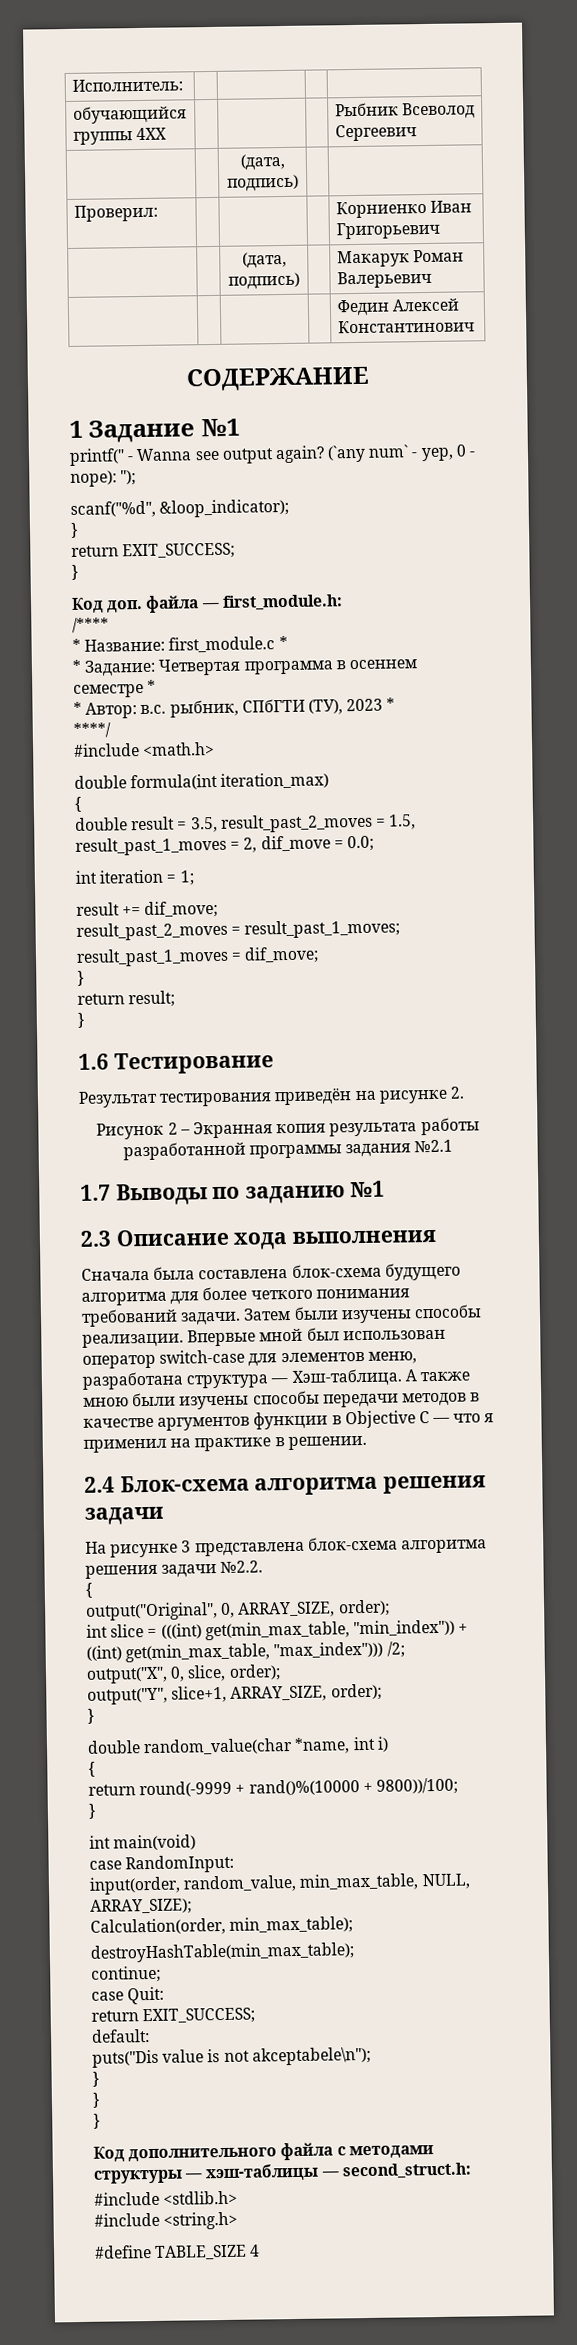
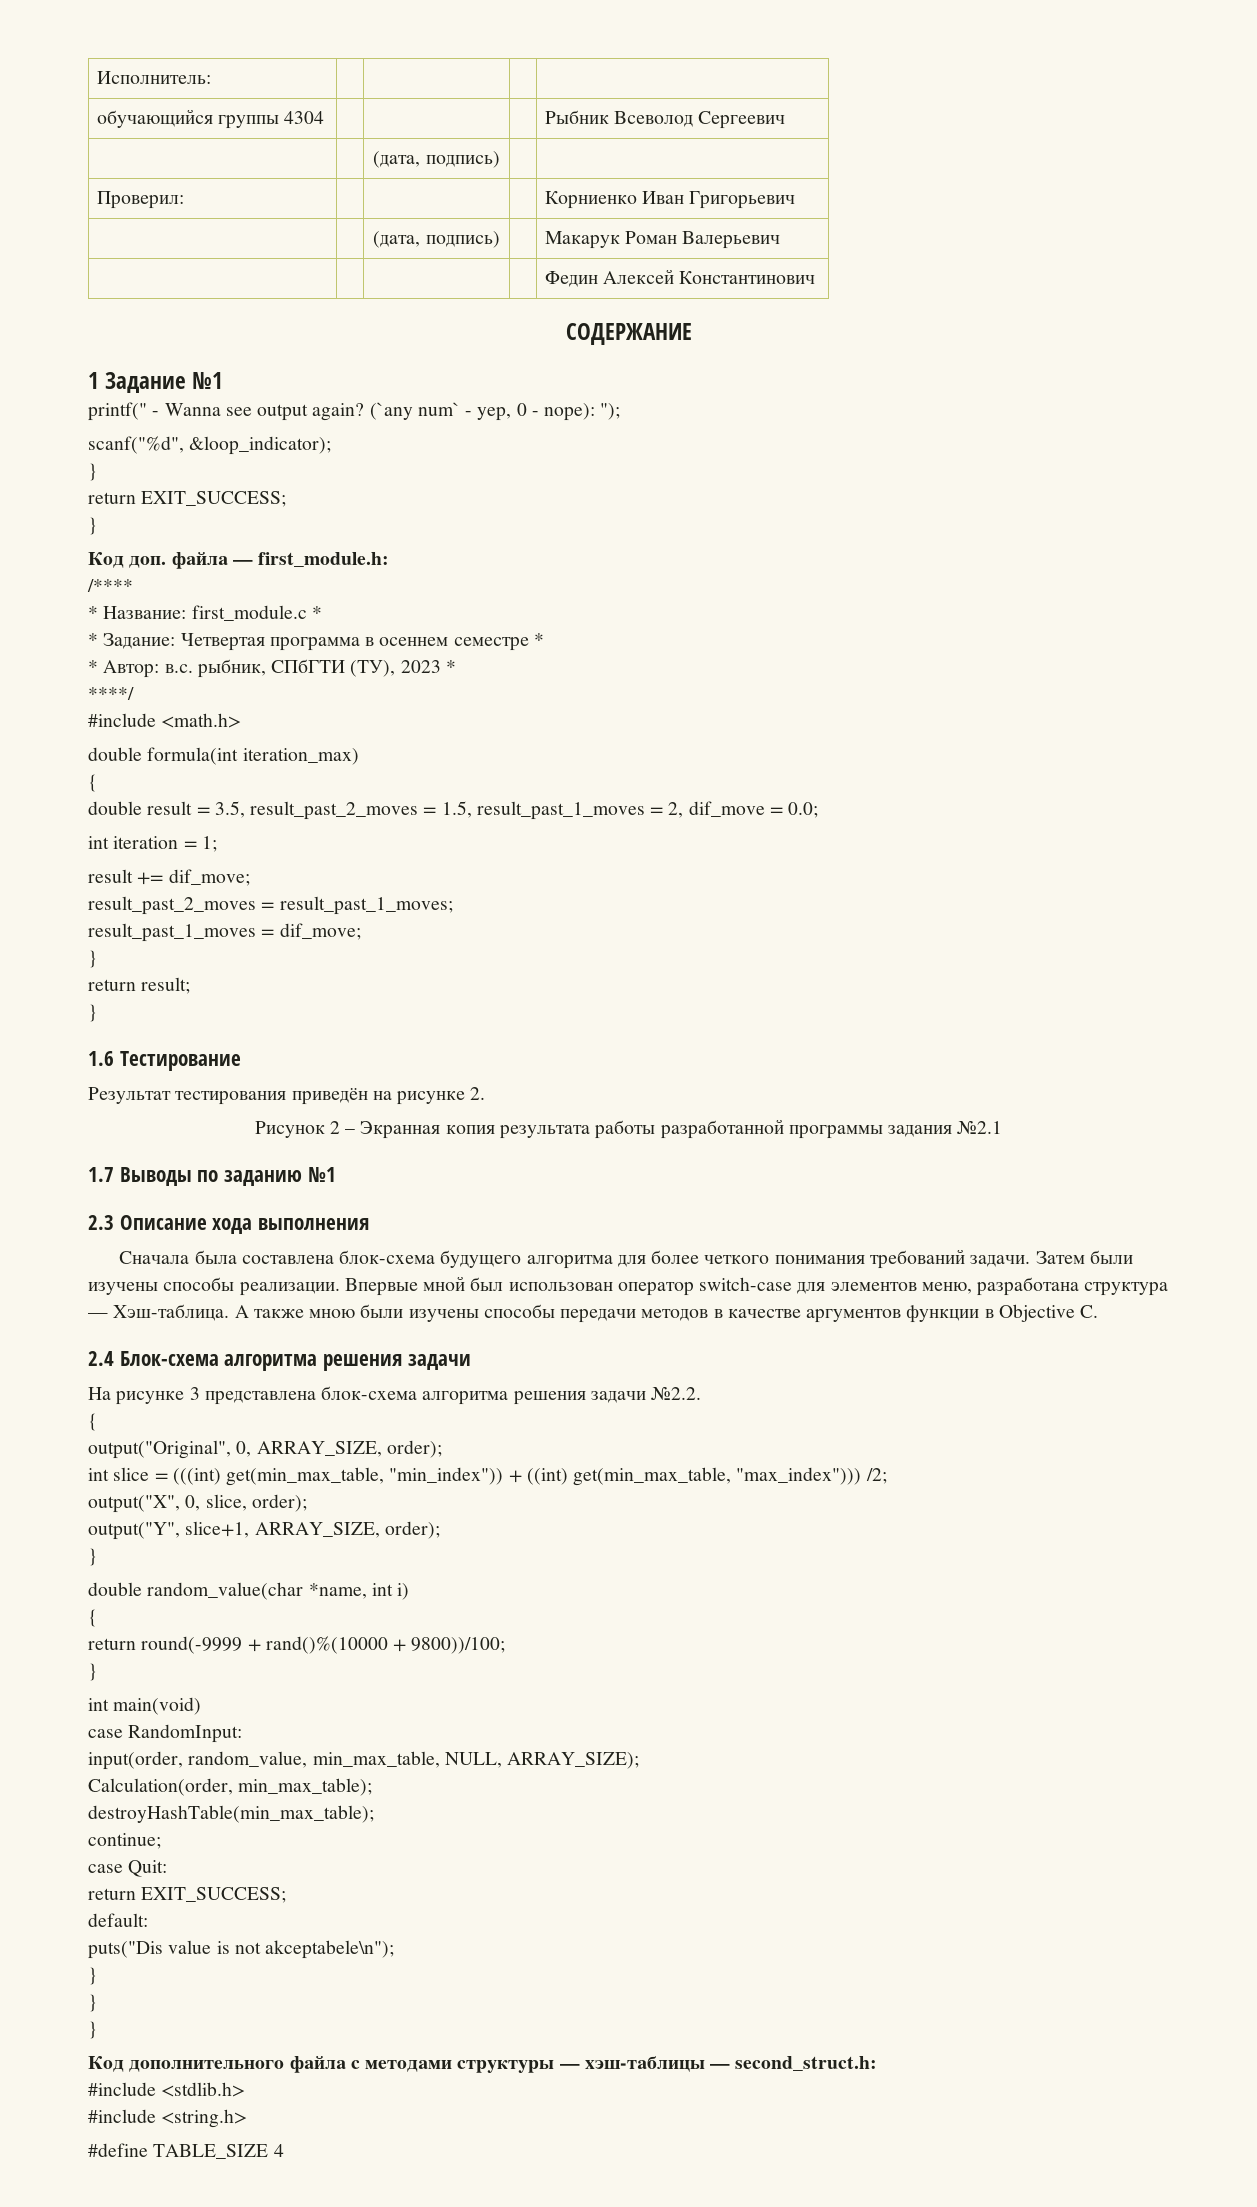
[135,127,167,141] 4ХХ -> [284,111,325,124] 4304
[418,1411,495,1424] [83,1435,367,1453] C — что я применил на практике в решении. -> [1080,1305,1099,1318] C.

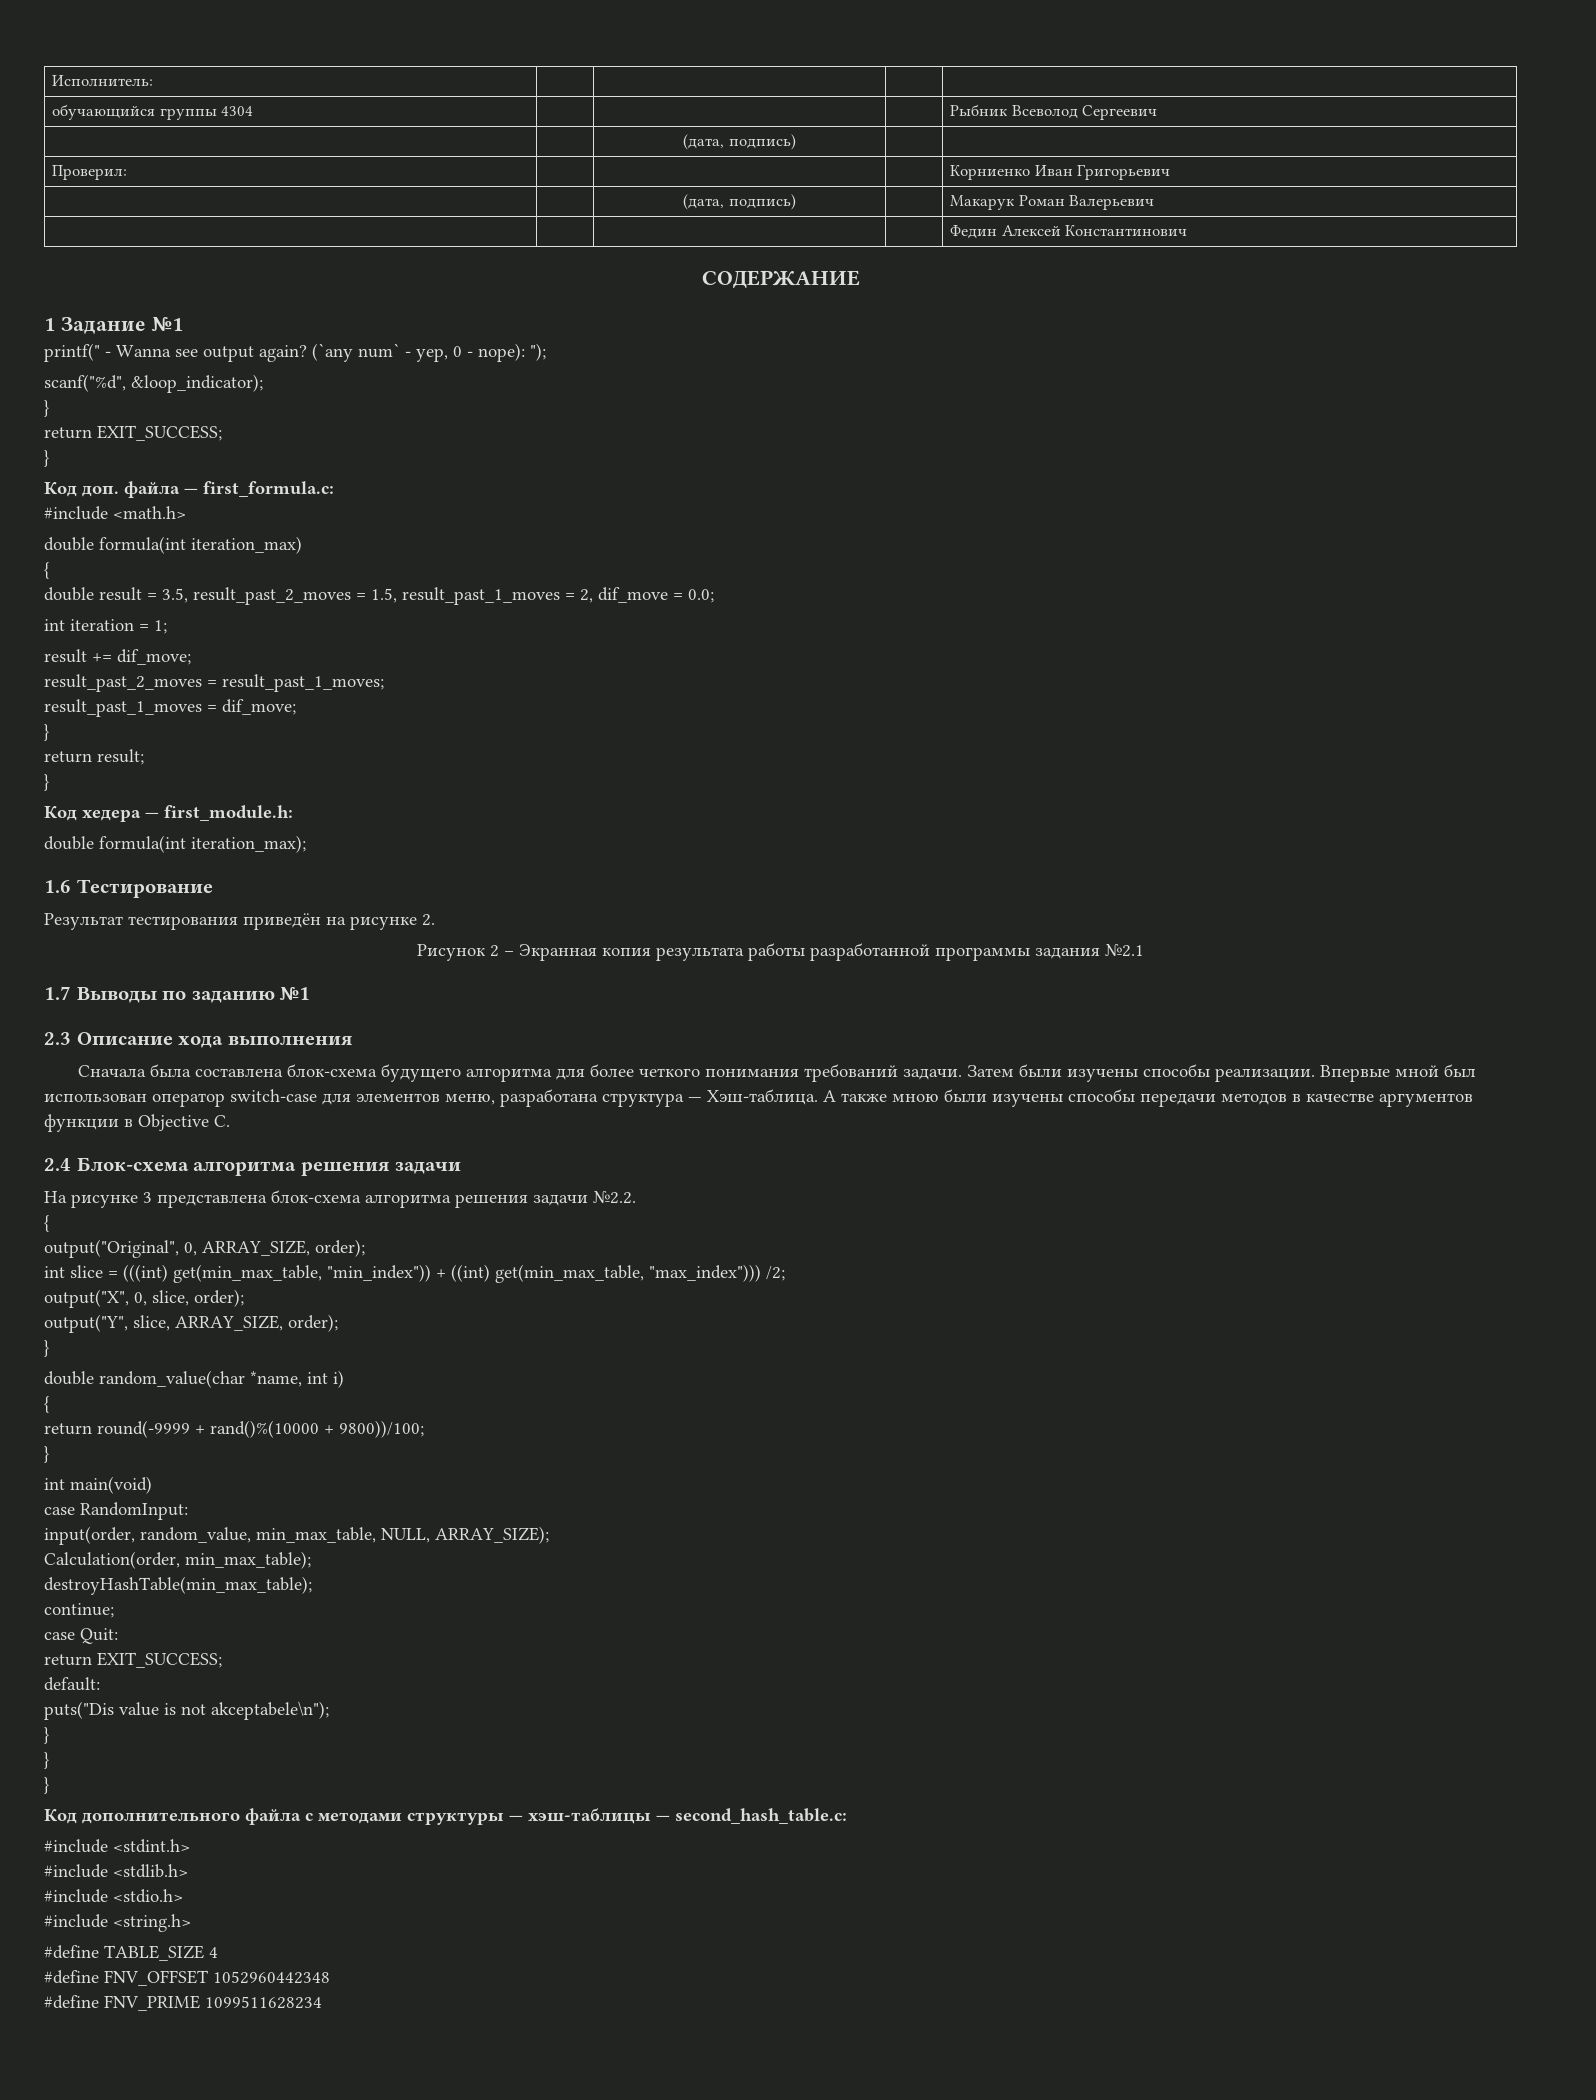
[258,552,390,567] [87,579,133,592] [88,605,322,621] [88,633,544,651] [88,659,456,678] [88,687,134,700] first_module.h: // /**** // * Название: first_module.c * // * Задание: Четвертая программа в осеннем семестре * // * Автор: в.с. рыбник, СПбГТИ (ТУ), 2023 * // ****/ -> [203,481,334,497] first_formula.c:
(97, 1013) none -> [44,805,293,822] [44,835,306,853] // Код хедера — first_module.h: // double formula(int iteration_max);
[185,1521,250,1538] slice+1, -> [133,1315,170,1331] slice,
[735,2056,878,2071] second_struct.h: -> [675,1808,847,1824] [44,1839,190,1853] second_hash_table.c: // #include <stdint.h>
(246, 2089) none -> [44,1889,183,1903] // #include <stdio.h>
(284, 2150) none -> [44,1970,330,1986] [44,1995,322,2011] // #define FNV_OFFSET 1052960442348 // #define FNV_PRIME 1099511628234

